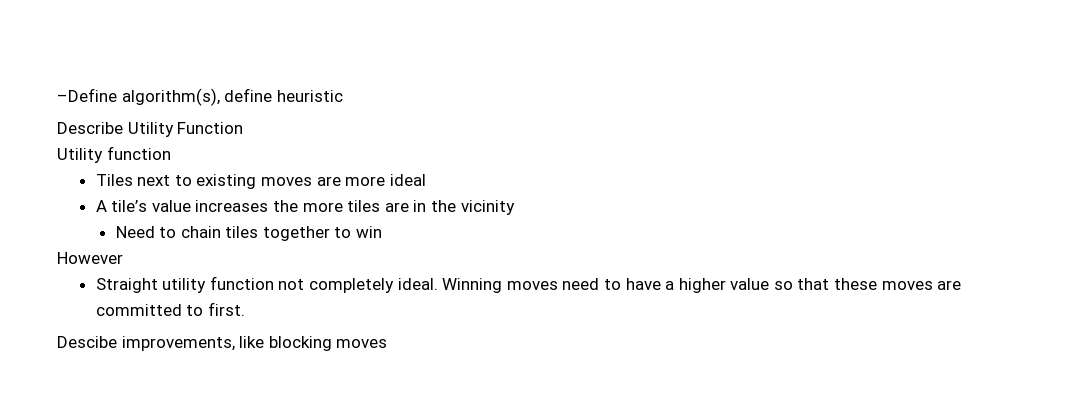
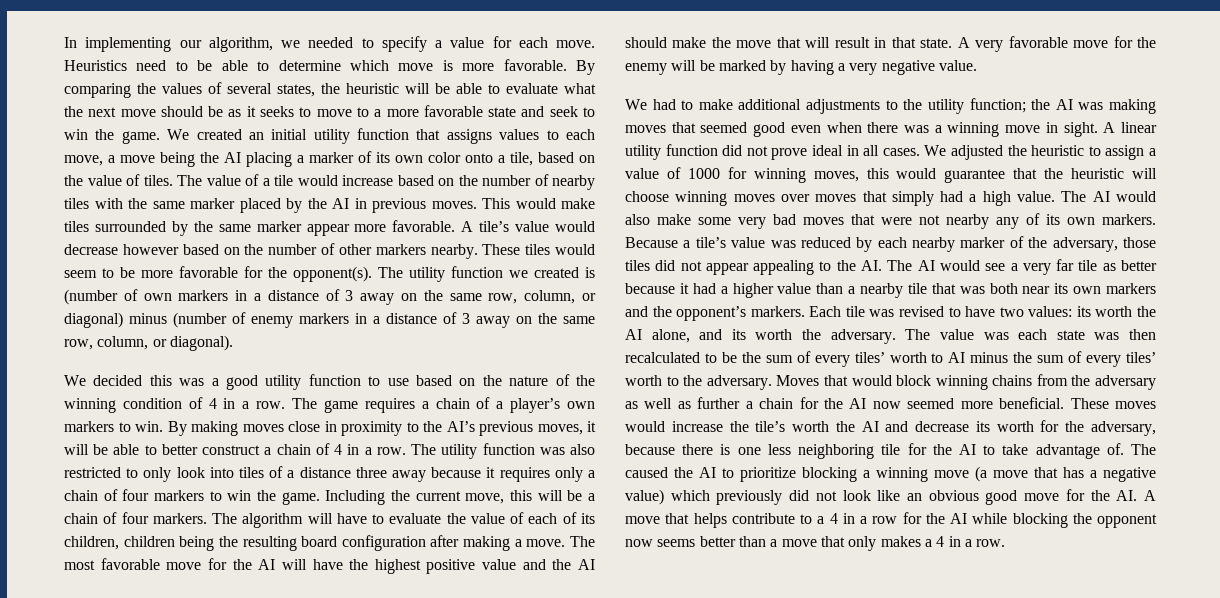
[57,88,343,106] [57,122,244,137] [57,146,171,163] [95,174,426,189] [95,200,515,215] [115,226,383,241] [57,252,123,264] [95,276,962,293] [95,302,245,316] [57,336,388,351] –Define algorithm(s), define heuristic // Describe Utility Function // Utility function // Tiles next to existing moves are more ideal // A tile’s value increases the more tiles are in the vicinity // Need to chain tiles together to win // However // Straight utility function not completely ideal. Winning moves need to have a higher value so that these moves are committed to first. // Descibe improvements, like blocking moves -> [64,36,595,52] [64,59,596,75] [64,82,596,98] [64,105,595,117] [64,128,595,144] [64,151,595,167] [64,174,595,190] [64,198,595,213] [64,220,596,236] [64,243,595,259] [64,266,595,282] [64,289,597,305] [64,312,595,328] [64,335,233,351] [64,374,595,390] [64,397,596,413] [64,421,596,436] [64,443,595,459] [64,466,595,482] [64,489,596,505] [64,512,595,528] [64,535,595,551] [64,558,596,574] [625,36,1157,52] [625,60,977,75] [625,98,1157,114] [625,122,1157,137] [625,144,1156,160] [625,167,1157,183] [625,191,1156,206] [625,213,1156,229] [625,236,1156,252] [625,259,1157,275] [625,283,1156,298] [625,306,1156,321] [625,329,1157,344] [625,351,1156,367] [625,374,1156,390] [625,397,1156,409] [625,420,1156,436] [625,443,1156,459] [625,466,1156,482] [625,489,1156,505] [625,512,1157,528] [625,536,1006,551] In implementing our algorithm, we needed to specify a value for each move. Heuristics need to be able to determine which move is more favorable. By comparing the values of several states, the heuristic will be able to evaluate what the next move should be as it seeks to move to a more favorable state and seek to win the game. We created an initial utility function that assigns values to each move, a move being the AI placing a marker of its own color onto a tile, based on the value of tiles. The value of a tile would increase based on the number of nearby tiles with the same marker placed by the AI in previous moves. This would make tiles surrounded by the same marker appear more favorable. A tile’s value would decrease however based on the number of other markers nearby. These tiles would seem to be more favorable for the opponent(s). The utility function we created is (number of own markers in a distance of 3 away on the same row, column, or diagonal) minus (number of enemy markers in a distance of 3 away on the same row, column, or diagonal). // We decided this was a good utility function to use based on the nature of the winning condition of 4 in a row. The game requires a chain of a player’s own markers to win. By making moves close in proximity to the AI’s previous moves, it will be able to better construct a chain of 4 in a row. The utility function was also restricted to only look into tiles of a distance three away because it requires only a chain of four markers to win the game. Including the current move, this will be a chain of four markers. The algorithm will have to evaluate the value of each of its children, children being the resulting board configuration after making a move. The most favorable move for the AI will have the highest positive value and the AI should make the move that will result in that state. A very favorable move for the enemy will be marked by having a very negative value. // We had to make additional adjustments to the utility function; the AI was making moves that seemed good even when there was a winning move in sight. A linear utility function did not prove ideal in all cases. We adjusted the heuristic to assign a value of 1000 for winning moves, this would guarantee that the heuristic will choose winning moves over moves that simply had a high value. The AI would also make some very bad moves that were not nearby any of its own markers. Because a tile’s value was reduced by each nearby marker of the adversary, those tiles did not appear appealing to the AI. The AI would see a very far tile as better because it had a higher value than a nearby tile that was both near its own markers and the opponent’s markers. Each tile was revised to have two values: its worth the AI alone, and its worth the adversary. The value was each state was then recalculated to be the sum of every tiles’ worth to AI minus the sum of every tiles’ worth to the adversary. Moves that would block winning chains from the adversary as well as further a chain for the AI now seemed more beneficial. These moves would increase the tile’s worth the AI and decrease its worth for the adversary, because there is one less neighboring tile for the AI to take advantage of. The caused the AI to prioritize blocking a winning move (a move that has a negative value) which previously did not look like an obvious good move for the AI. A move that helps contribute to a 4 in a row for the AI while blocking the opponent now seems better than a move that only makes a 4 in a row.

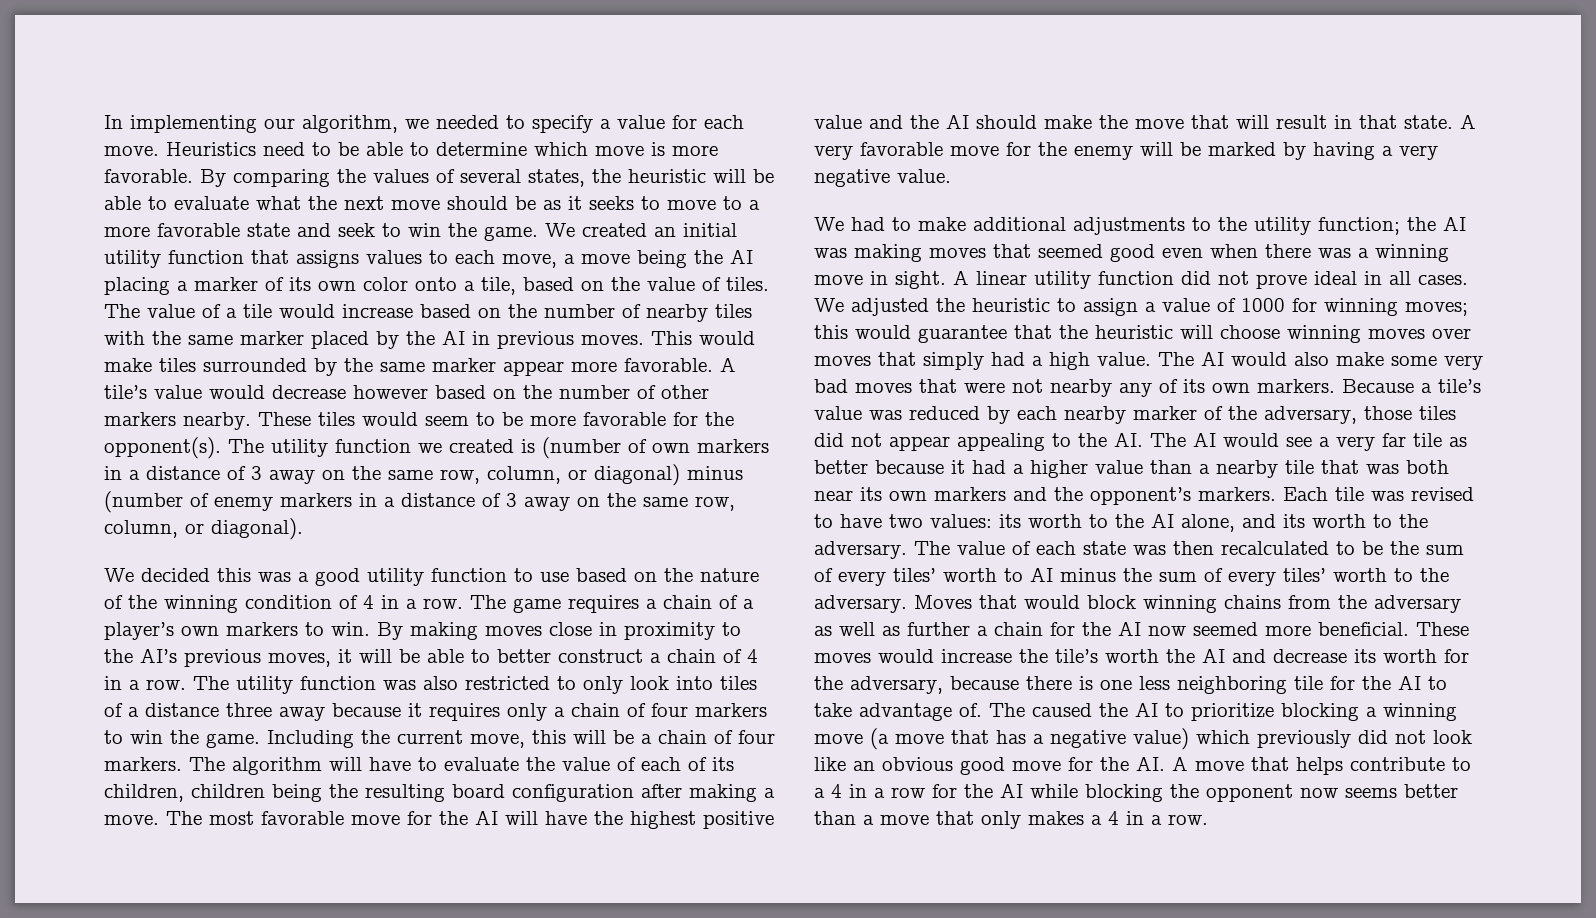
[813,171,859,182] moves, -> [1405,302,1468,316] moves;
(1133, 311) none -> [1089,514,1108,528] to
(793, 334) none -> [1373,514,1392,528] to
[983,332,1009,340] was -> [1012,541,1031,555] of

